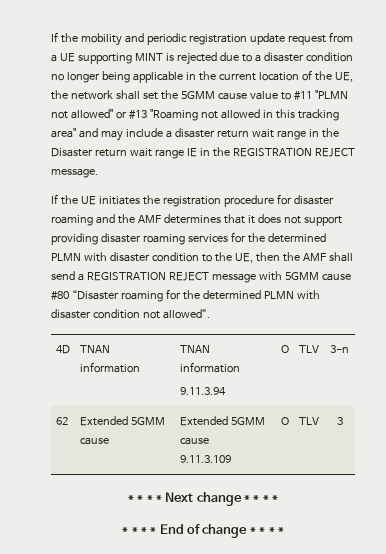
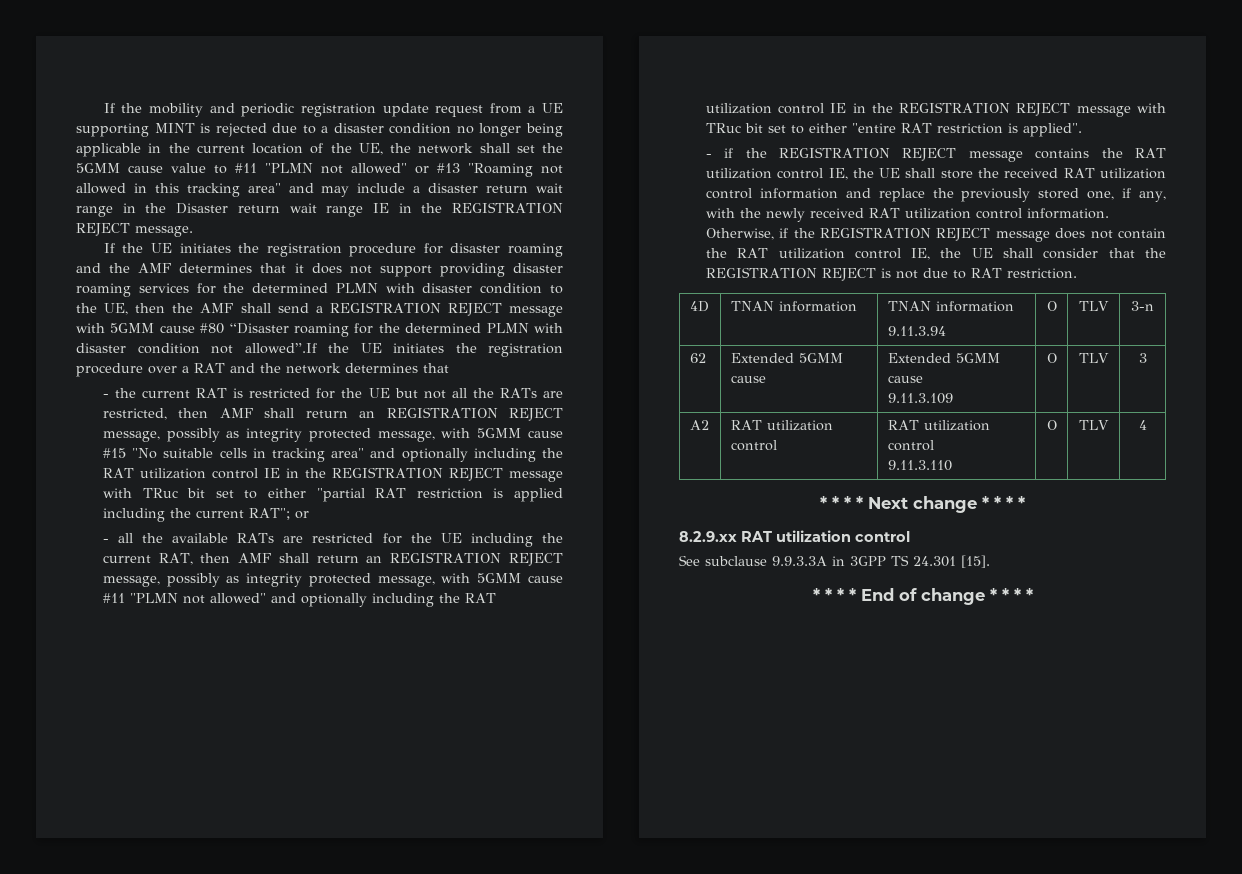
[162,309,210,319] allowed”. -> [244,343,563,357] [76,363,449,377] [102,388,564,399] [102,407,564,421] [102,428,563,442] [102,448,563,462] [102,467,563,482] [102,488,563,502] [102,508,309,522] [102,533,563,547] [102,552,563,566] [102,573,563,587] [102,593,496,607] [705,102,1166,117] [705,123,1082,137] [705,147,1167,162] [705,168,1166,180] [705,188,1167,202] [705,208,1109,222] [705,227,1166,242] [705,248,1166,260] [705,267,1077,281] allowed”.If the UE initiates the registration procedure over a RAT and the network determines that // - the current RAT is restricted for the UE but not all the RATs are restricted, then AMF shall return an REGISTRATION REJECT message, possibly as integrity protected message, with 5GMM cause #15 "No suitable cells in tracking area" and optionally including the RAT utilization control IE in the REGISTRATION REJECT message with TRuc bit set to either "partial RAT restriction is applied including the current RAT"; or // - all the available RATs are restricted for the UE including the current RAT, then AMF shall return an REGISTRATION REJECT message, possibly as integrity protected message, with 5GMM cause #11 "PLMN not allowed" and optionally including the RAT utilization control IE in the REGISTRATION REJECT message with TRuc bit set to either "entire RAT restriction is applied". // - if the REGISTRATION REJECT message contains the RAT utilization control IE, the UE shall store the received RAT utilization control information and replace the previously stored one, if any, with the newly received RAT utilization control information. Otherwise, if the REGISTRATION REJECT message does not contain the RAT utilization control IE, the UE shall consider that the REGISTRATION REJECT is not due to RAT restriction.
(343, 421) none -> [689,420,709,430] [730,420,833,431] [730,440,777,451] [887,420,990,431] [887,440,934,451] [887,460,952,471] [1046,420,1057,430] [1079,420,1110,430] [1138,420,1147,430] // A2 | RAT utilization control | RAT utilization control // 9.11.3.110 | O | TLV | 4
(279, 498) none -> [679,530,910,542] [679,555,990,568] // 8.2.9.xx RAT utilization control // See subclause 9.9.3.3A in 3GPP TS 24.301 [15].

